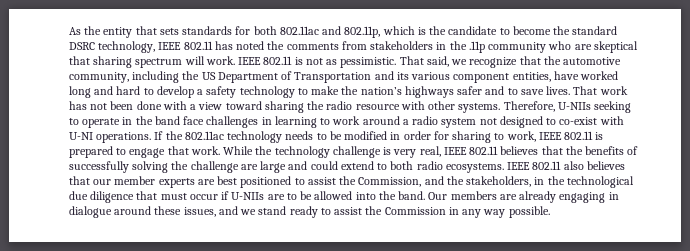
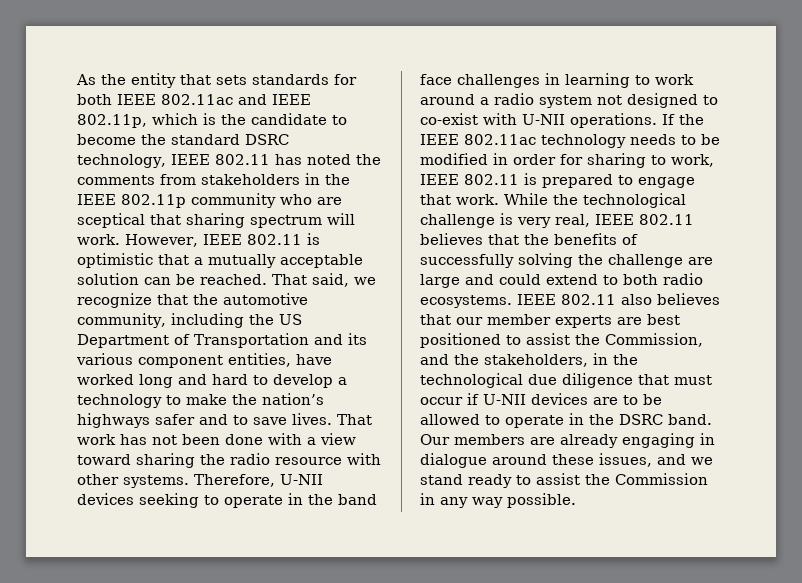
(277, 30) none -> [117,94,156,105] IEEE
(342, 30) none -> [272,94,311,105] IEEE
[468,41,485,53] .11p -> [77,194,186,208] IEEE 802.11p
[593,41,638,53] skeptical -> [77,213,145,228] sceptical
[238,56,397,68] IEEE 802.11 is not as pessimistic. -> [125,233,320,247] [77,253,363,268] [77,273,267,285] However, IEEE 802.11 is optimistic that a mutually acceptable solution can be reached.
[206,86,237,98] safety -> (347, 381) none
[557,102,591,110] U-NIIs -> [280,474,323,485] [77,493,134,505] U-NII devices
[69,132,93,140] U-NI -> [522,114,565,125] U-NII
(183, 135) none -> [420,134,459,145] IEEE
[274,146,330,158] technology -> [583,193,686,208] technological
[231,192,265,200] U-NIIs -> [483,393,588,405] U-NII devices
[355,191,396,200] into the -> [485,413,663,428] to operate in the DSRC

